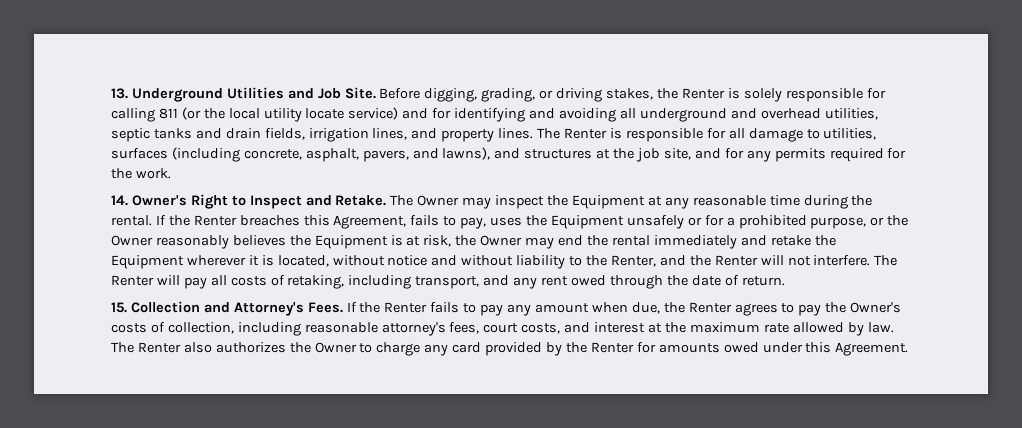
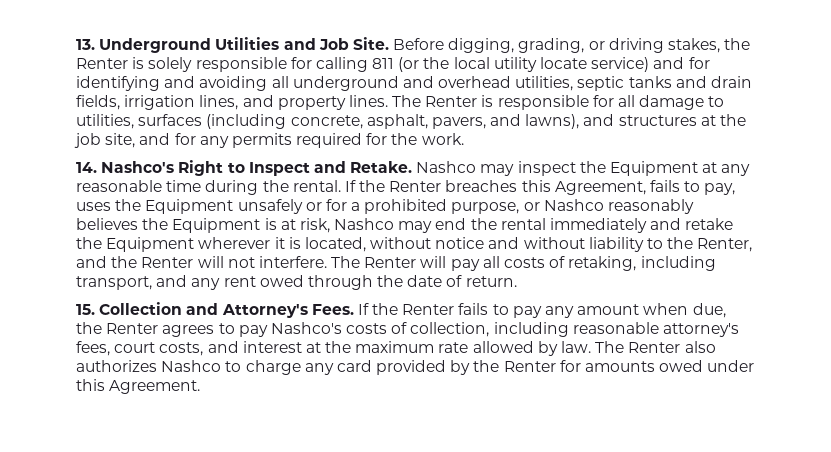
[131,195,187,206] Owner's -> [101,161,175,173] Nashco's
[390,195,460,206] The Owner -> [416,161,477,173] Nashco
[887,215,909,226] [111,235,153,246] the Owner -> [543,199,604,211] Nashco
[455,235,523,246] the Owner -> [334,218,395,230] Nashco
[825,302,902,313] the Owner's -> [270,322,342,334] Nashco's
[289,342,357,353] the Owner -> [161,360,222,372] Nashco

